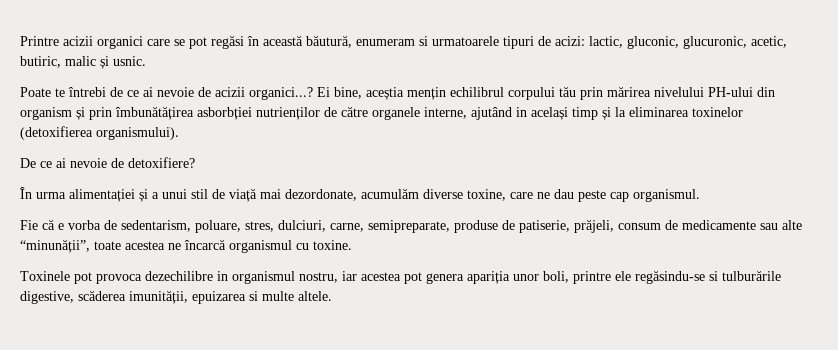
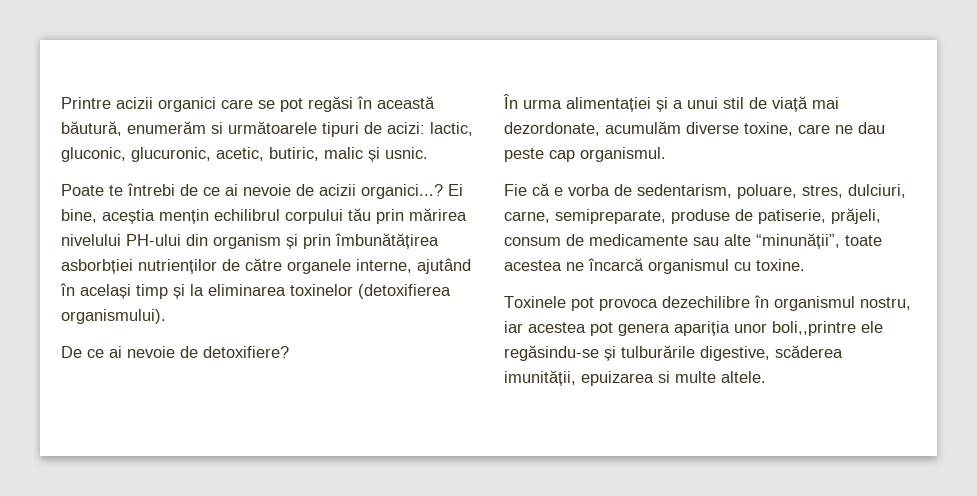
[356,36,499,46] enumeram si urmatoarele -> [127,121,317,134] enumerăm si următoarele
[516,107,527,117] in -> [60,283,75,296] în
[217,271,228,281] in -> [754,295,769,308] în
[543,271,611,284] boli, printre -> [772,321,856,336] boli,,printre
[709,271,718,281] si -> [604,346,616,361] și

